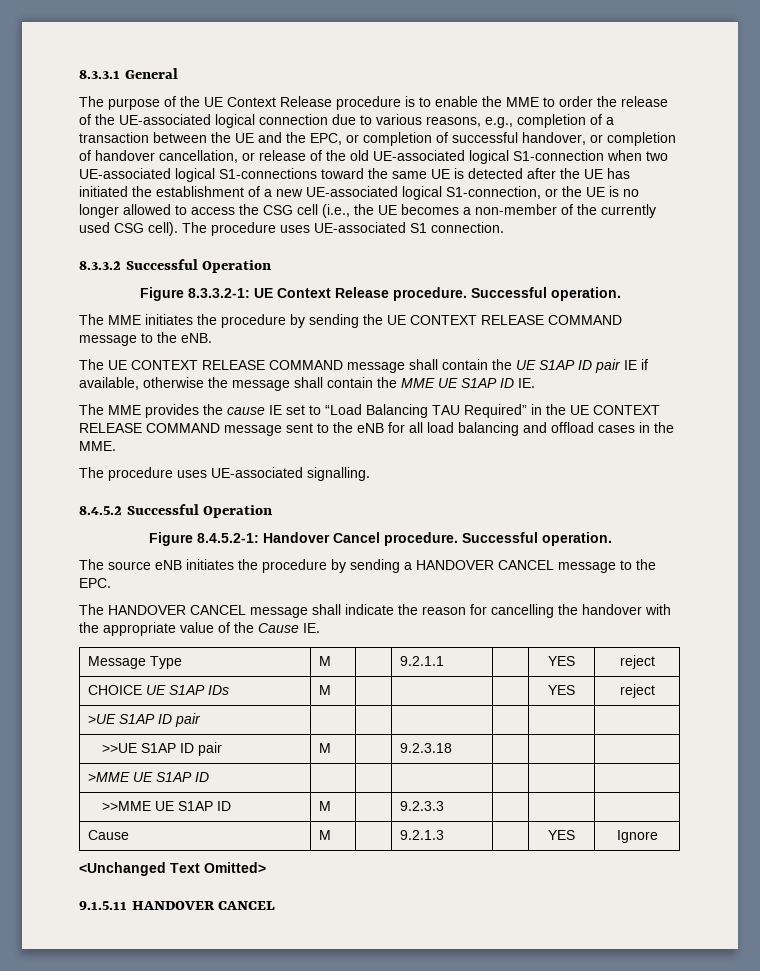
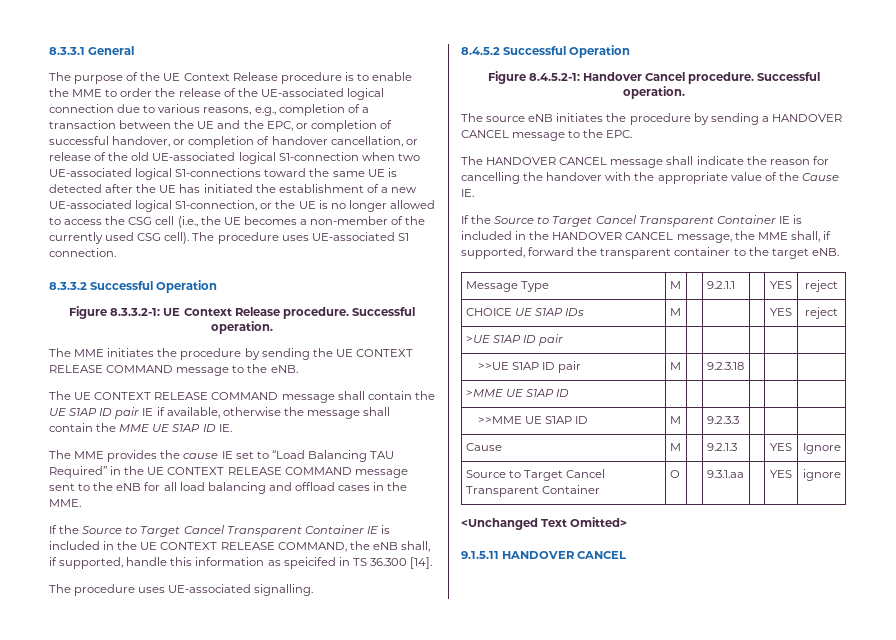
(116, 446) none -> [49,525,390,537] [49,541,430,552] [49,557,433,569] // If the Source to Target Cancel Transparent Container IE is included in the UE CONTEXT RELEASE COMMAND, the eNB shall, if supported, handle this information as speicifed in TS 36.300 [14].
(320, 628) none -> [461,215,802,227] [461,231,831,243] [461,247,839,259] // If the Source to Target Cancel Transparent Container IE is included in the HANDOVER CANCEL message, the MME shall, if supported, forward the transparent container to the target eNB.
(658, 836) none -> [465,469,606,481] [465,485,600,497] [669,470,680,478] [706,470,744,478] [770,470,792,478] [802,469,841,481] // Source to Target Cancel Transparent Container | O | | 9.3.1.aa | | YES | ignore

